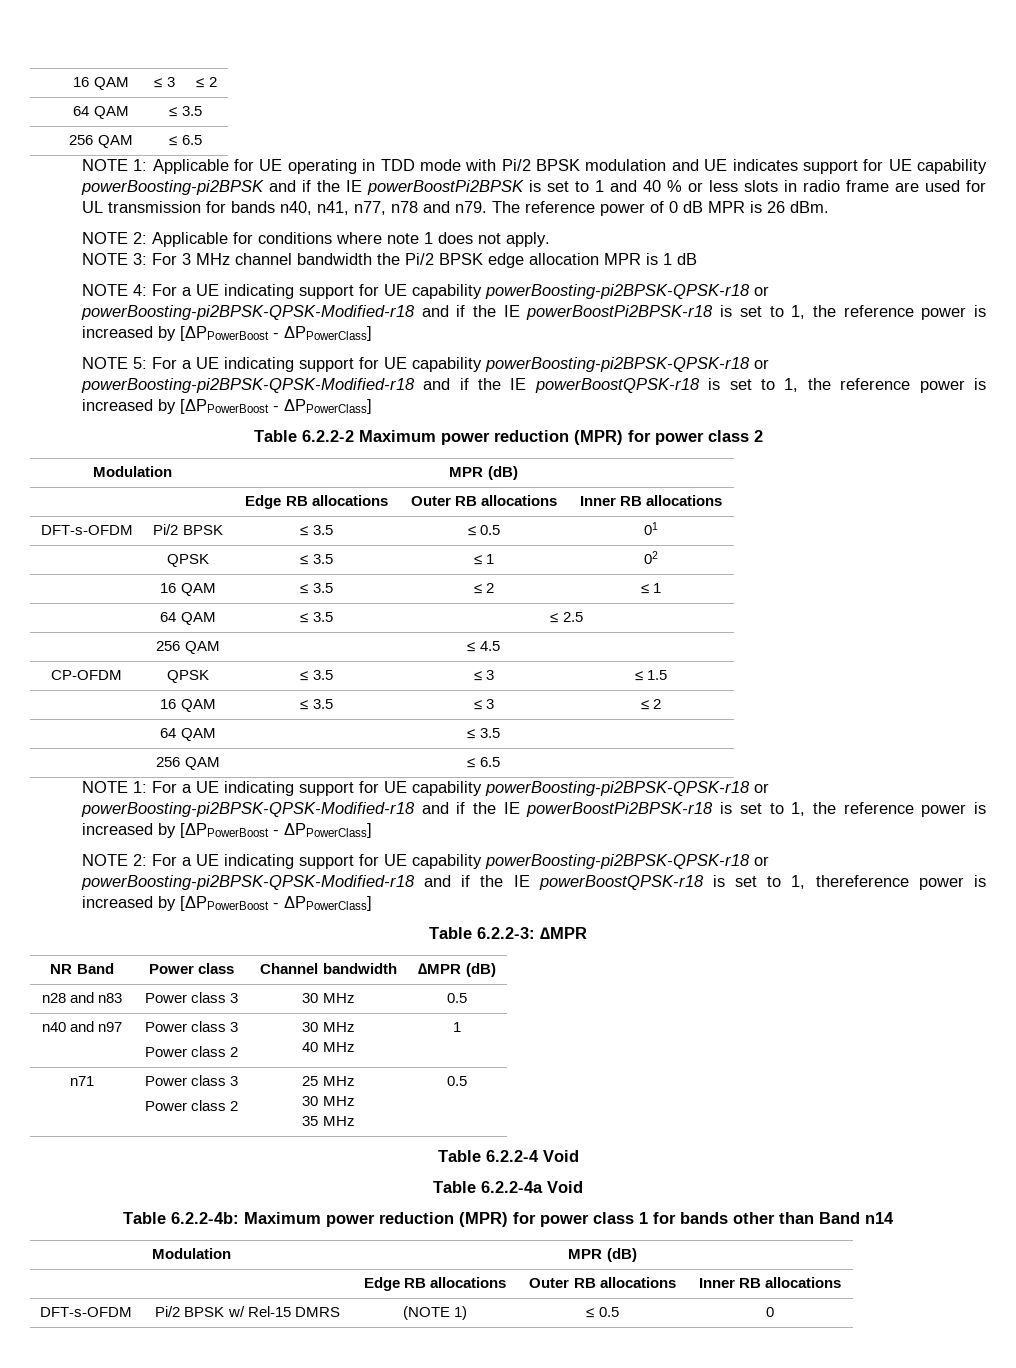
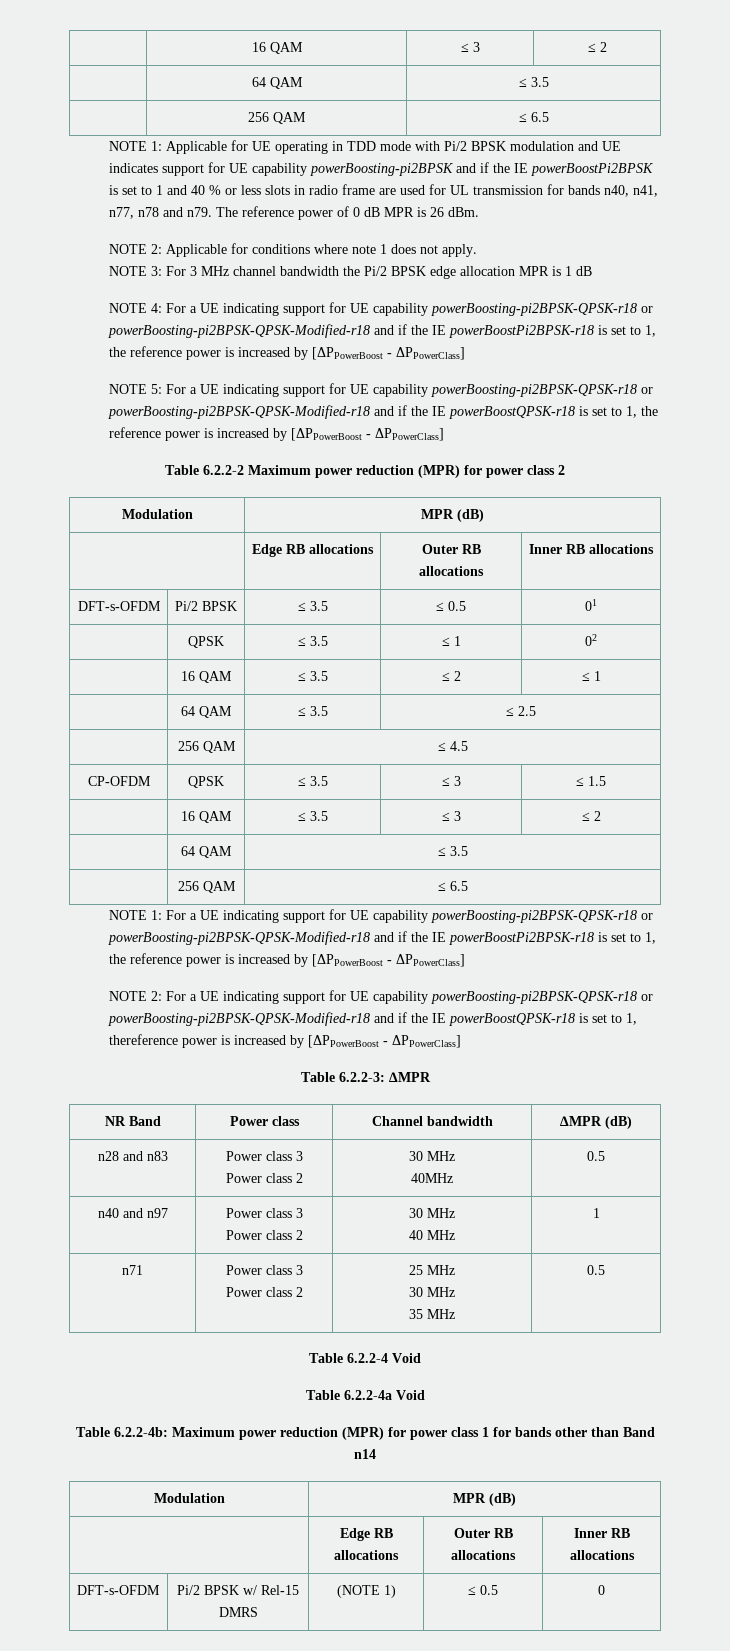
[302,993,355,1003] | 30 MHz -> [225,1173,303,1183] [409,1151,455,1161] [411,1173,453,1183] // Power class 2 | 30 MHz // 40MHz

